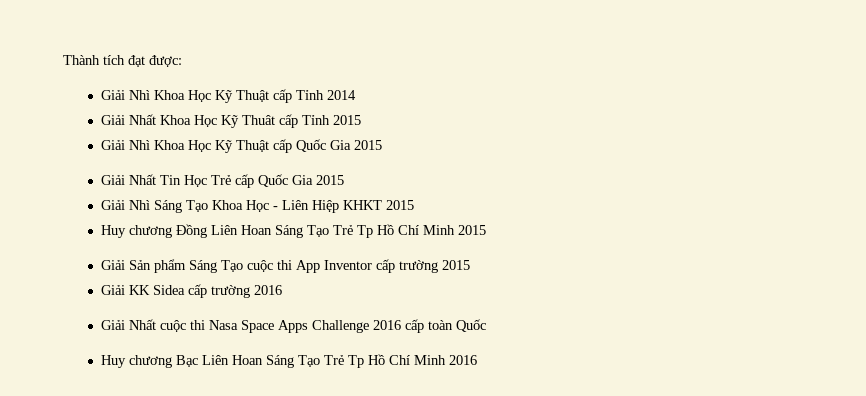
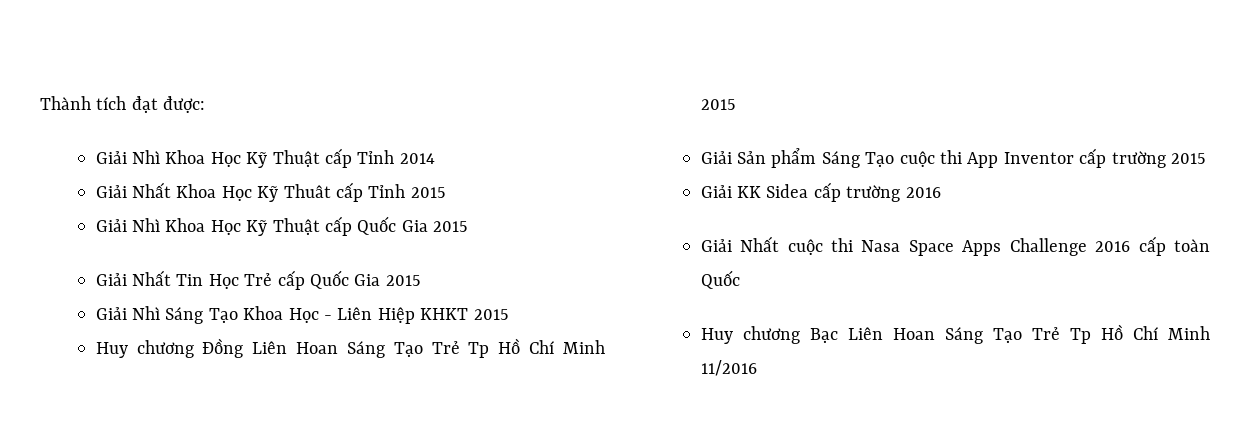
[449,355,478,365] 2016 -> [700,360,757,376] 11/2016

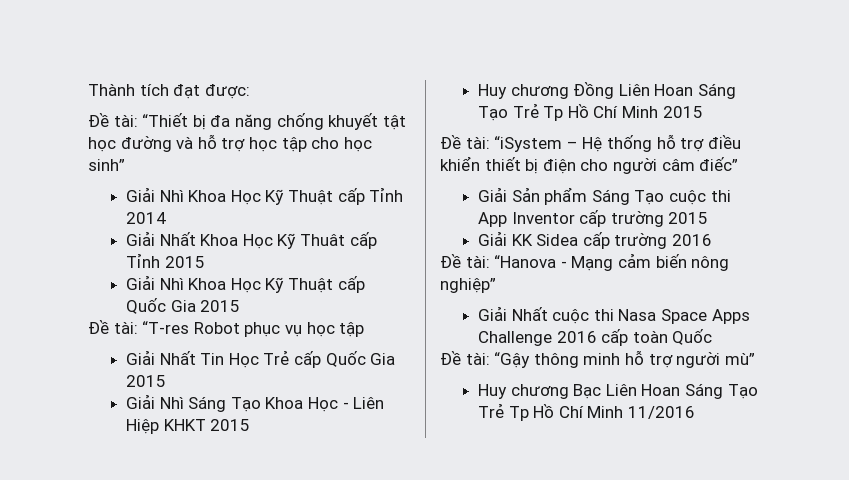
(206, 104) none -> [88,113,406,130] [88,134,372,152] [88,159,125,171] // Đề tài: “Thiết bị đa năng chống khuyết tật học đường và hỗ trợ học tập cho học sinh”
(469, 226) none -> [88,320,365,337] // Đề tài: “T-res Robot phục vụ học tập
(736, 104) none -> [440,134,741,152] [440,156,739,174] // Đề tài: “iSystem – Hệ thống hỗ trợ điều khiển thiết bị điện cho người câm điếc”
(941, 192) none -> [440,253,730,271] [440,278,496,293] // Đề tài: “Hanova - Mạng cảm biến nông nghiệp”
(740, 279) none -> [440,350,755,368] // Đề tài: “Gậy thông minh hỗ trợ người mù”

